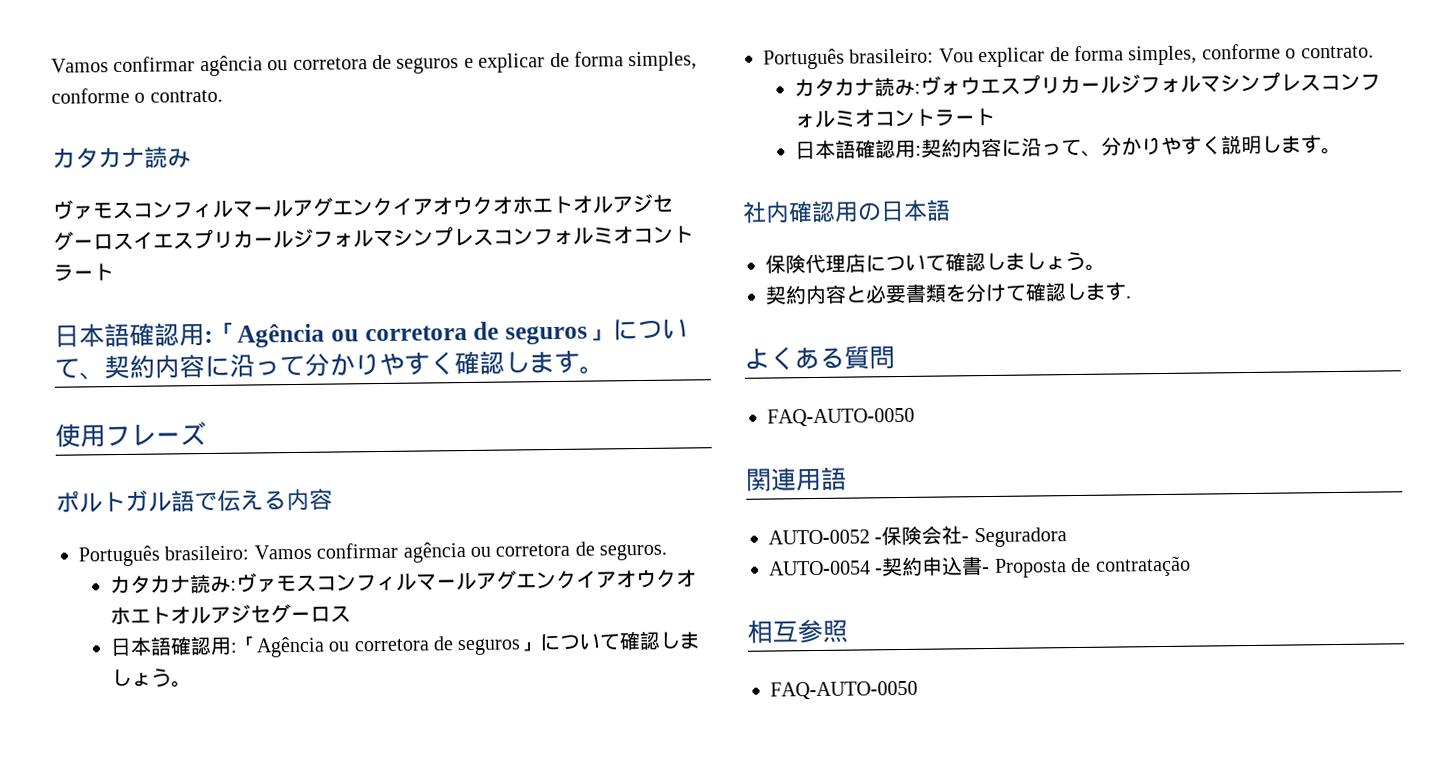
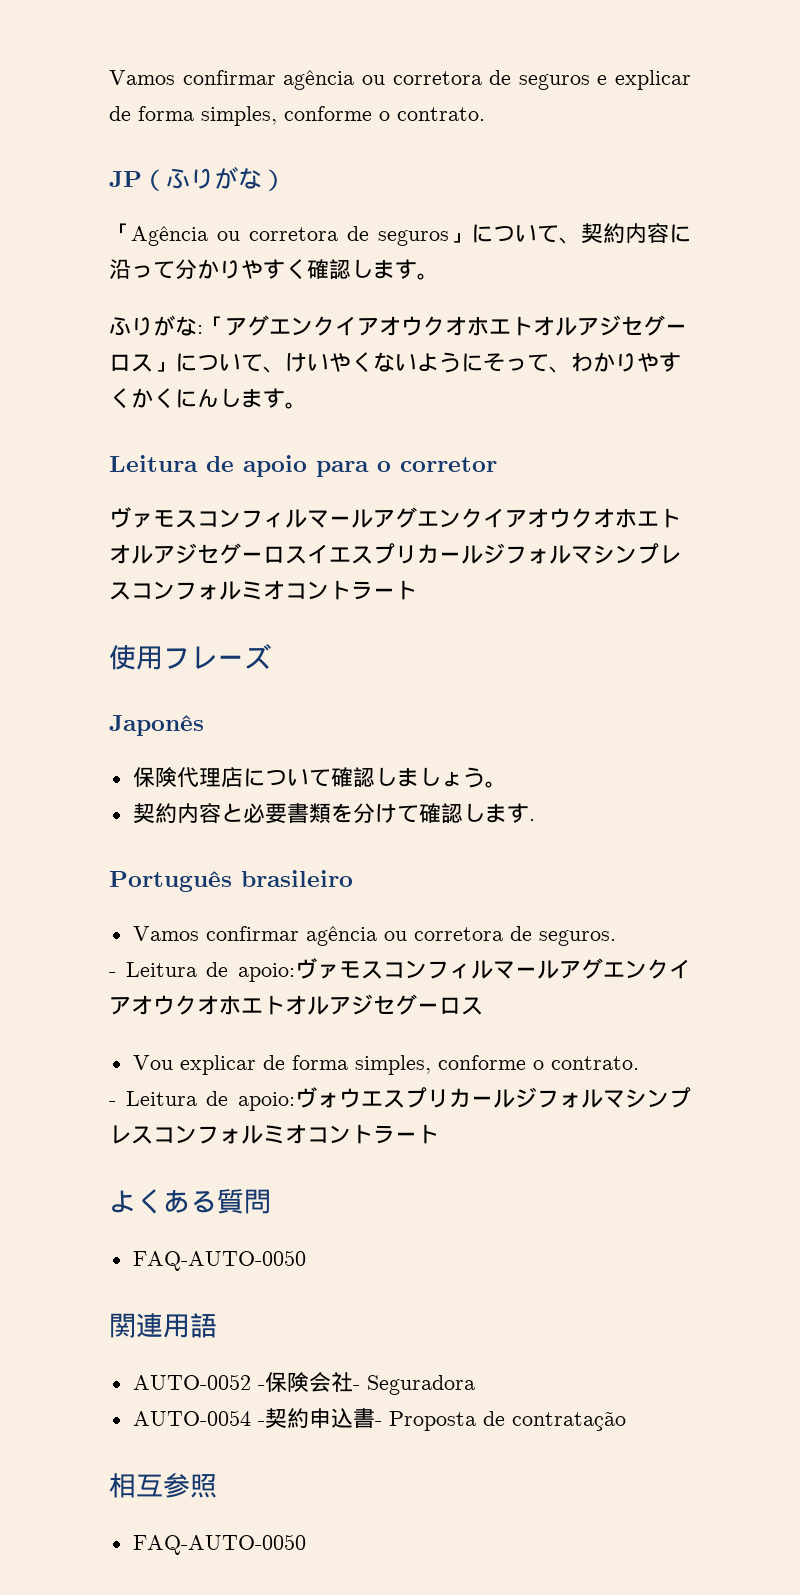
[52,146,191,169] カタカナ読み -> [109,166,286,191] [109,223,691,246] [109,259,439,280] [109,315,687,336] [109,352,681,373] [109,388,307,409] [109,455,497,477] JP（ふりがな） // 「Agência ou corretora de seguros」について、契約内容に沿って分かりやすく確認します。 // ふりがな:「アグエンクイアオウクオホエトオルアジセグーロス」について、けいやくないようにそって、わかりやすくかくにんします。 // Leitura de apoio para o corretor
[54,318,688,348] [54,350,605,380] [55,421,206,448] [56,488,333,513] [78,541,668,567] [109,569,697,594] [109,604,351,626] [109,630,702,658] [110,668,192,688] [763,43,1374,70] [793,71,1381,97] [793,107,995,129] [794,135,1342,160] [742,199,951,224] 日本語確認用:「Agência ou corretora de seguros」について、契約内容に沿って分かりやすく確認します。 // 使用フレーズ // ポルトガル語で伝える内容 // Português brasileiro: Vamos confirmar agência ou corretora de seguros. // カタカナ読み:ヴァモスコンフィルマールアグエンクイアオウクオホエトオルアジセグーロス // 日本語確認用:「Agência ou corretora de seguros」について確認しましょう。 // Português brasileiro: Vou explicar de forma simples, conforme o contrato. // カタカナ読み:ヴォウエスプリカールジフォルマシンプレスコンフォルミオコントラート // 日本語確認用:契約内容に沿って、分かりやすく説明します。 // 社内確認用の日本語 -> [109,644,271,670] [109,715,204,736] 使用フレーズ // Japonês
(1131, 297) none -> [109,870,353,892] [132,926,616,946] [109,958,691,982] [109,994,483,1015] [132,1055,639,1075] [109,1087,691,1111] [109,1124,439,1144] // Português brasileiro // Vamos confirmar agência ou corretora de seguros. // - Leitura de apoio:ヴァモスコンフィルマールアグエンクイアオウクオホエトオルアジセグーロス // Vou explicar de forma simples, conforme o contrato. // - Leitura de apoio:ヴォウエスプリカールジフォルマシンプレスコンフォルミオコントラート

